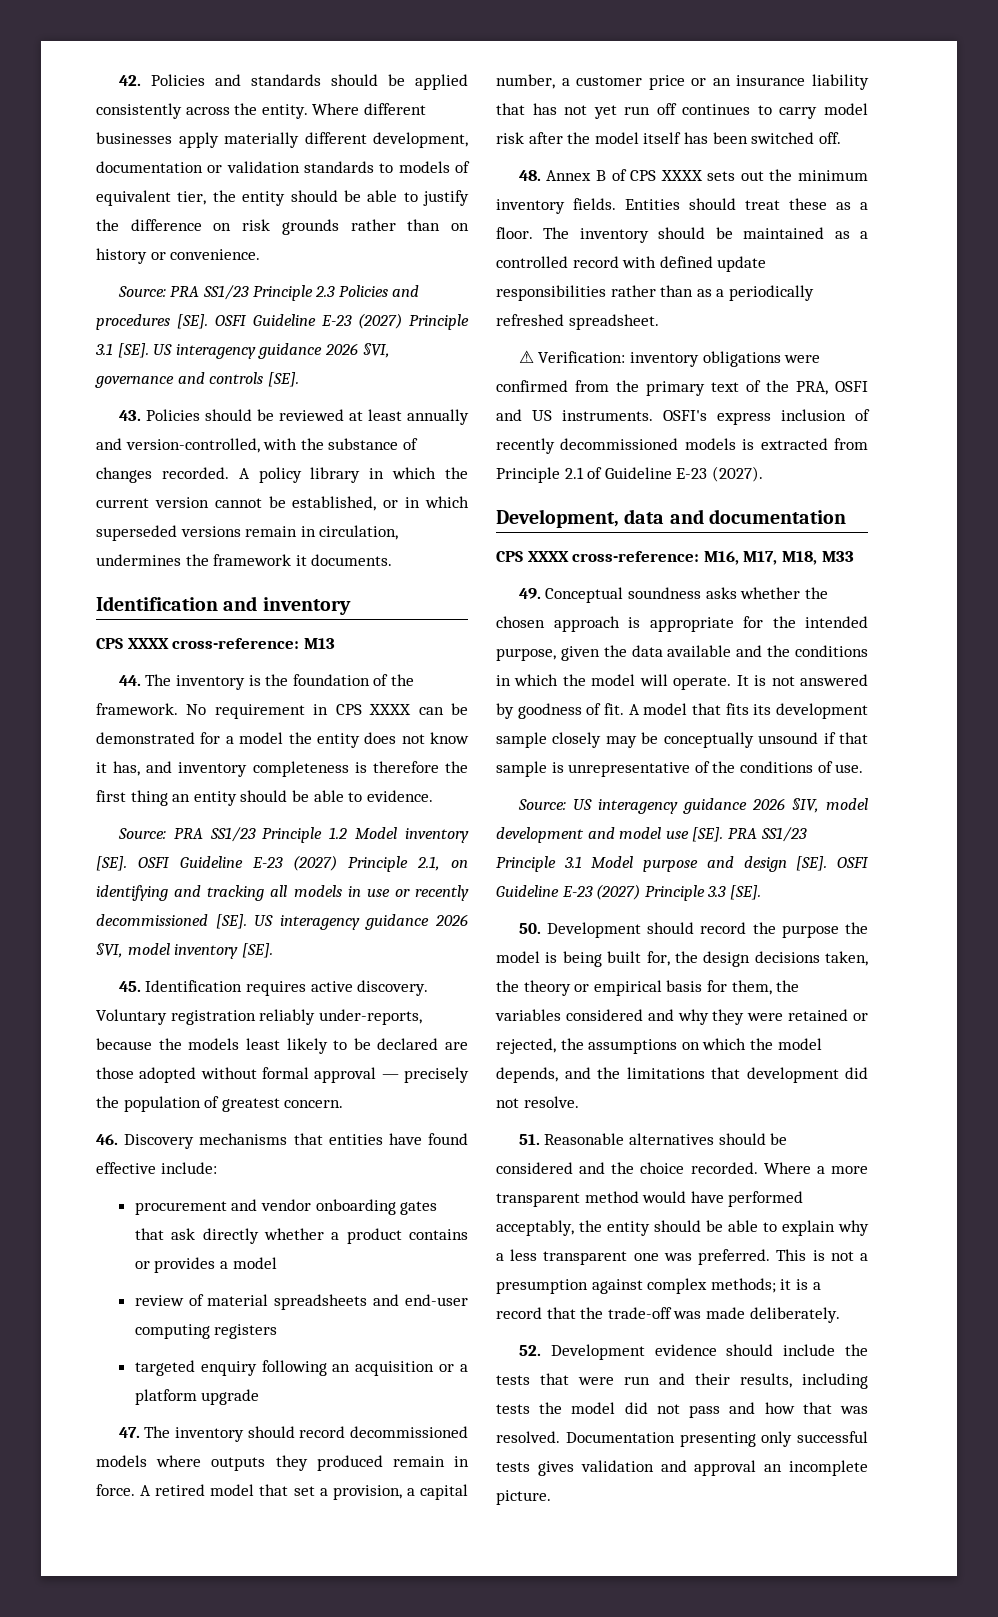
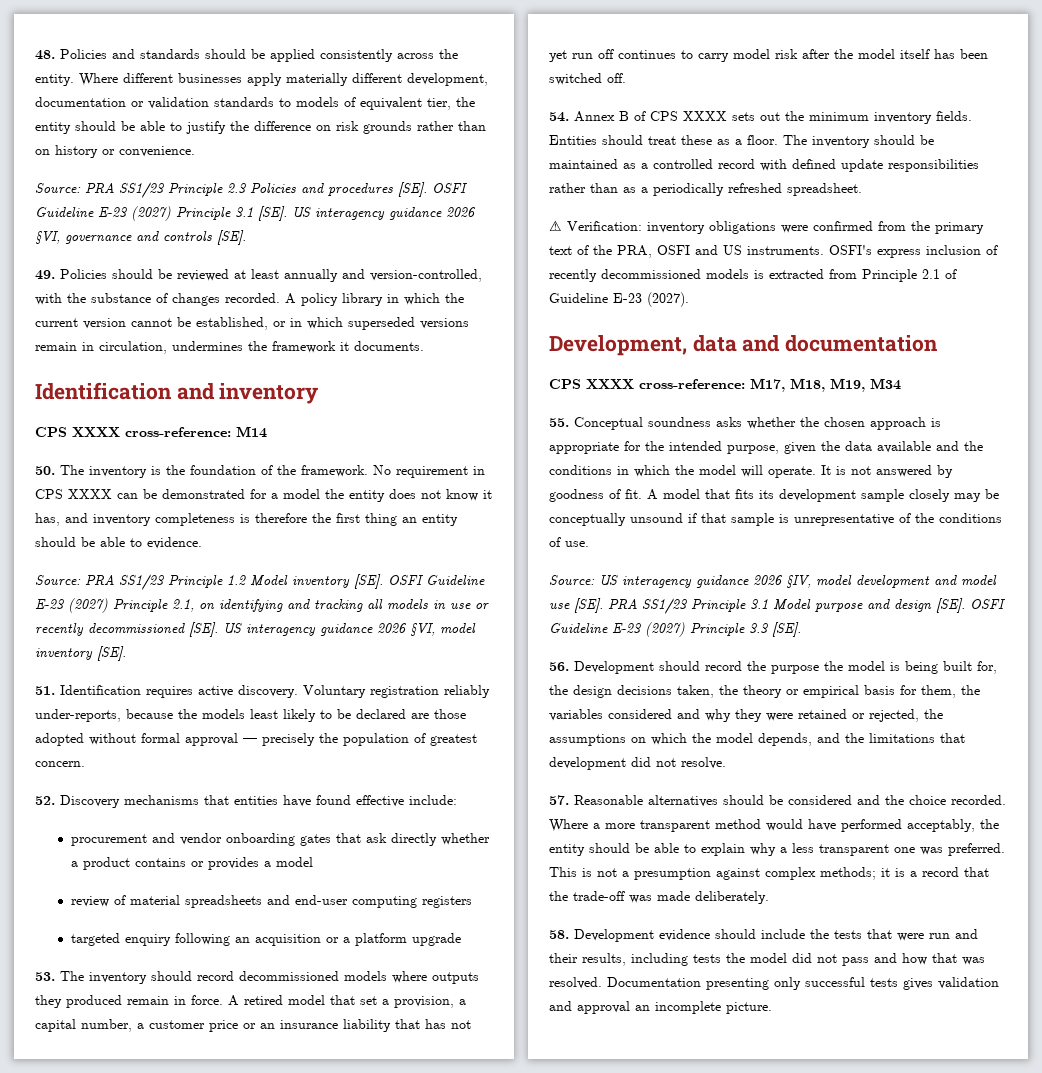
[118,75,141,86] 42. -> [35,50,55,60] 48.
[118,410,141,421] 43. -> [35,270,55,280] 49.
[303,638,335,649] [118,675,141,686] M13 // 44. -> [236,426,267,438] [35,466,55,475] M14 // 50.
[118,981,141,992] 45. -> [35,686,55,695] 51.
[96,1134,118,1145] 46. -> [35,796,55,805] 52.
[118,1427,140,1438] 47. -> [35,972,55,981] 53.
[518,170,541,181] 48. -> [549,112,569,122] 54.
[703,551,739,565] M16, -> (745, 384) none
[821,551,854,562] [518,588,541,599] M33 // 49. -> [830,378,901,392] [549,418,569,427] M19, M34 // 55.
[518,923,541,934] 50. -> [549,662,569,671] 56.
[518,1134,540,1145] 51. -> [549,795,569,805] 57.
[518,1345,541,1356] 52. -> [549,930,569,939] 58.

